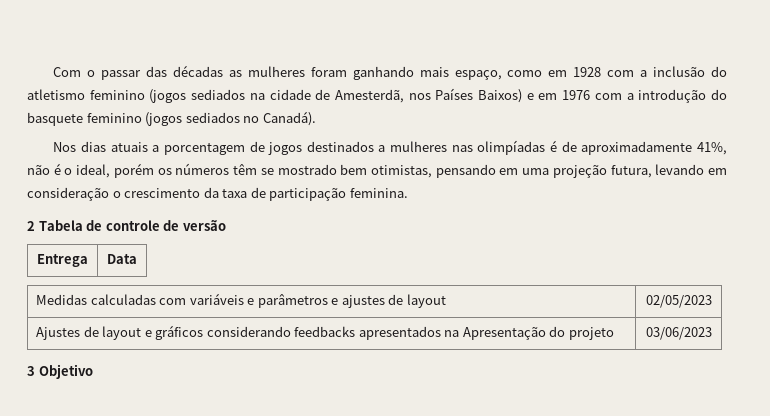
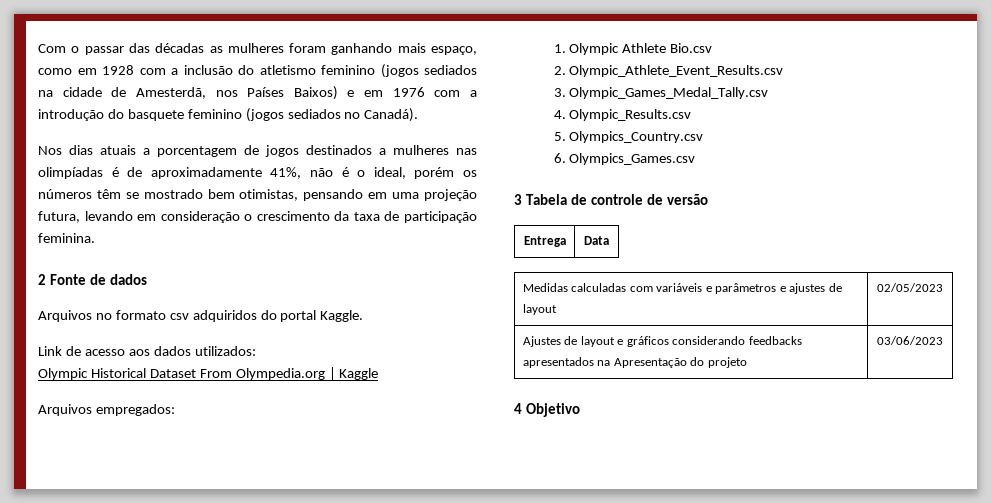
(35, 226) none -> [49,274,147,285] [38,310,364,322] [38,346,256,356] [38,367,379,380] [38,404,175,416] [553,43,713,55] [553,65,784,77] [553,87,769,99] [553,109,692,121] [553,131,704,143] [553,153,696,165] [514,194,522,205] Fonte de dados // Arquivos no formato csv adquiridos do portal Kaggle. // Link de acesso aos dados utilizados: // Olympic Historical Dataset From Olympedia.org | Kaggle // Arquivos empregados: // 1. Olympic Athlete Bio.csv // 2. Olympic_Athlete_Event_Results.csv // 3. Olympic_Games_Medal_Tally.csv // 4. Olympic_Results.csv // 5. Olympics_Country.csv // 6. Olympics_Games.csv // 3
[27,366,35,376] 3 -> [514,403,522,414] 4

